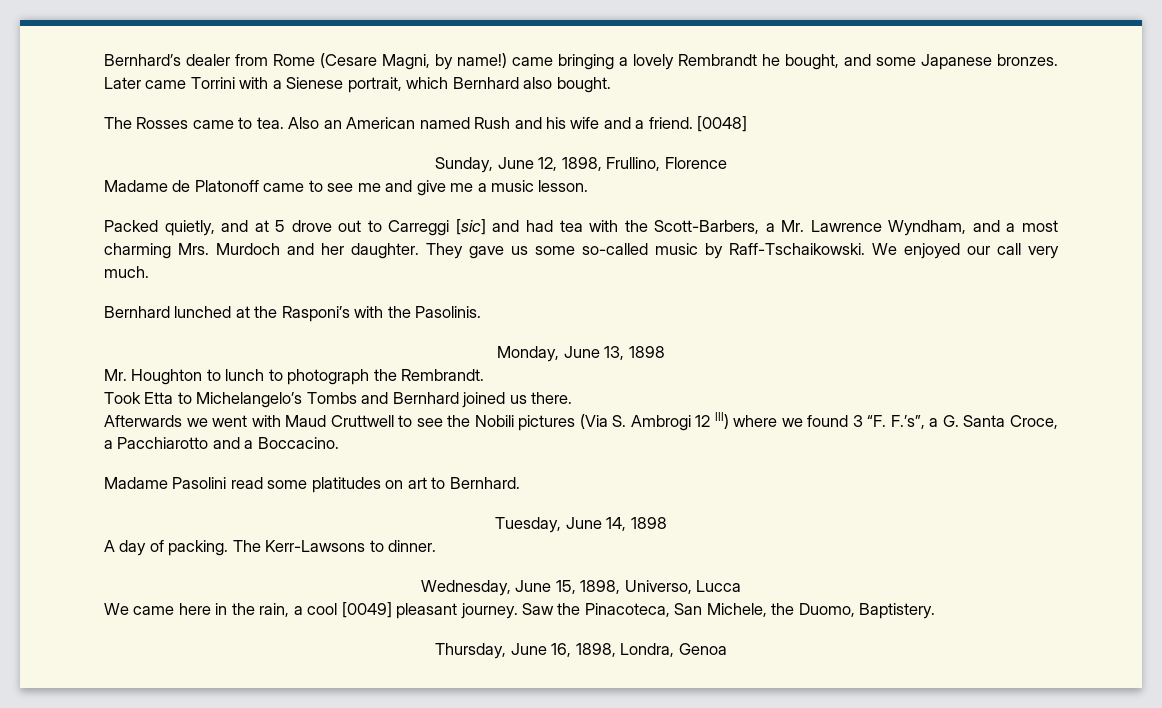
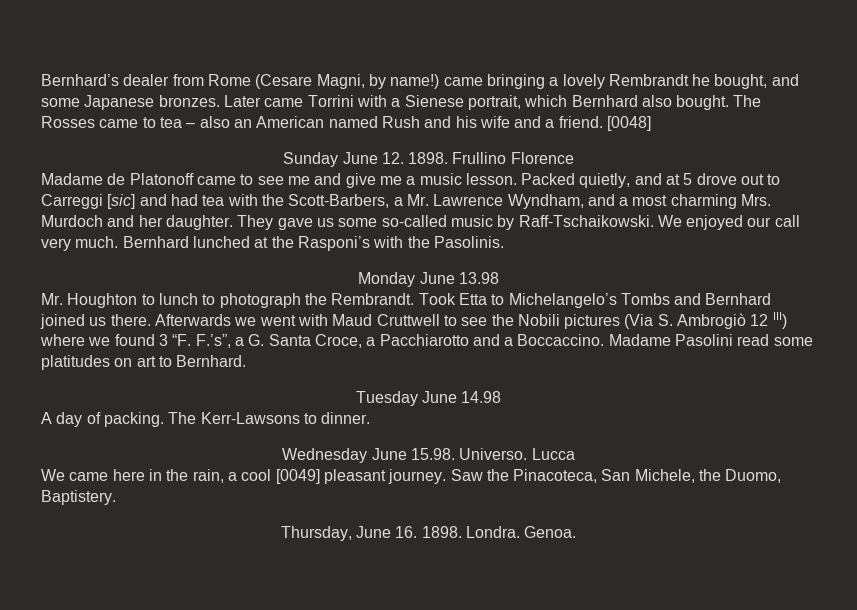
(611, 85) // -> (730, 102) none
[256,117,320,129] tea. Also -> [159,116,230,128] tea – also
[435,157,661,173] Sunday, June 12, 1898, Frullino, -> [283,152,507,167] Sunday June 12. 1898. Frullino
(589, 186) // -> (517, 179) none
(149, 272) // -> (119, 242) none
[497,346,665,362] Monday, June 13, 1898 -> [358,272,499,287] Monday June 13.98
(485, 375) // -> (415, 299) none
(573, 398) // -> (151, 320) none
[630,415,691,431] Ambrogi -> [677,313,747,329] Ambrogiò
[257,437,339,449] Boccacino. // -> [517,334,605,346] Boccaccino.
[495,517,667,533] Tuesday, June 14, 1898 -> [355,391,502,406] Tuesday June 14.98
[420,580,692,596] Wednesday, June 15, 1898, Universo, -> [282,448,528,463] Wednesday June 15.98. Universo.
[551,643,727,657] 16, 1898, Londra, Genoa -> [395,526,577,538] 16. 1898. Londra. Genoa.

